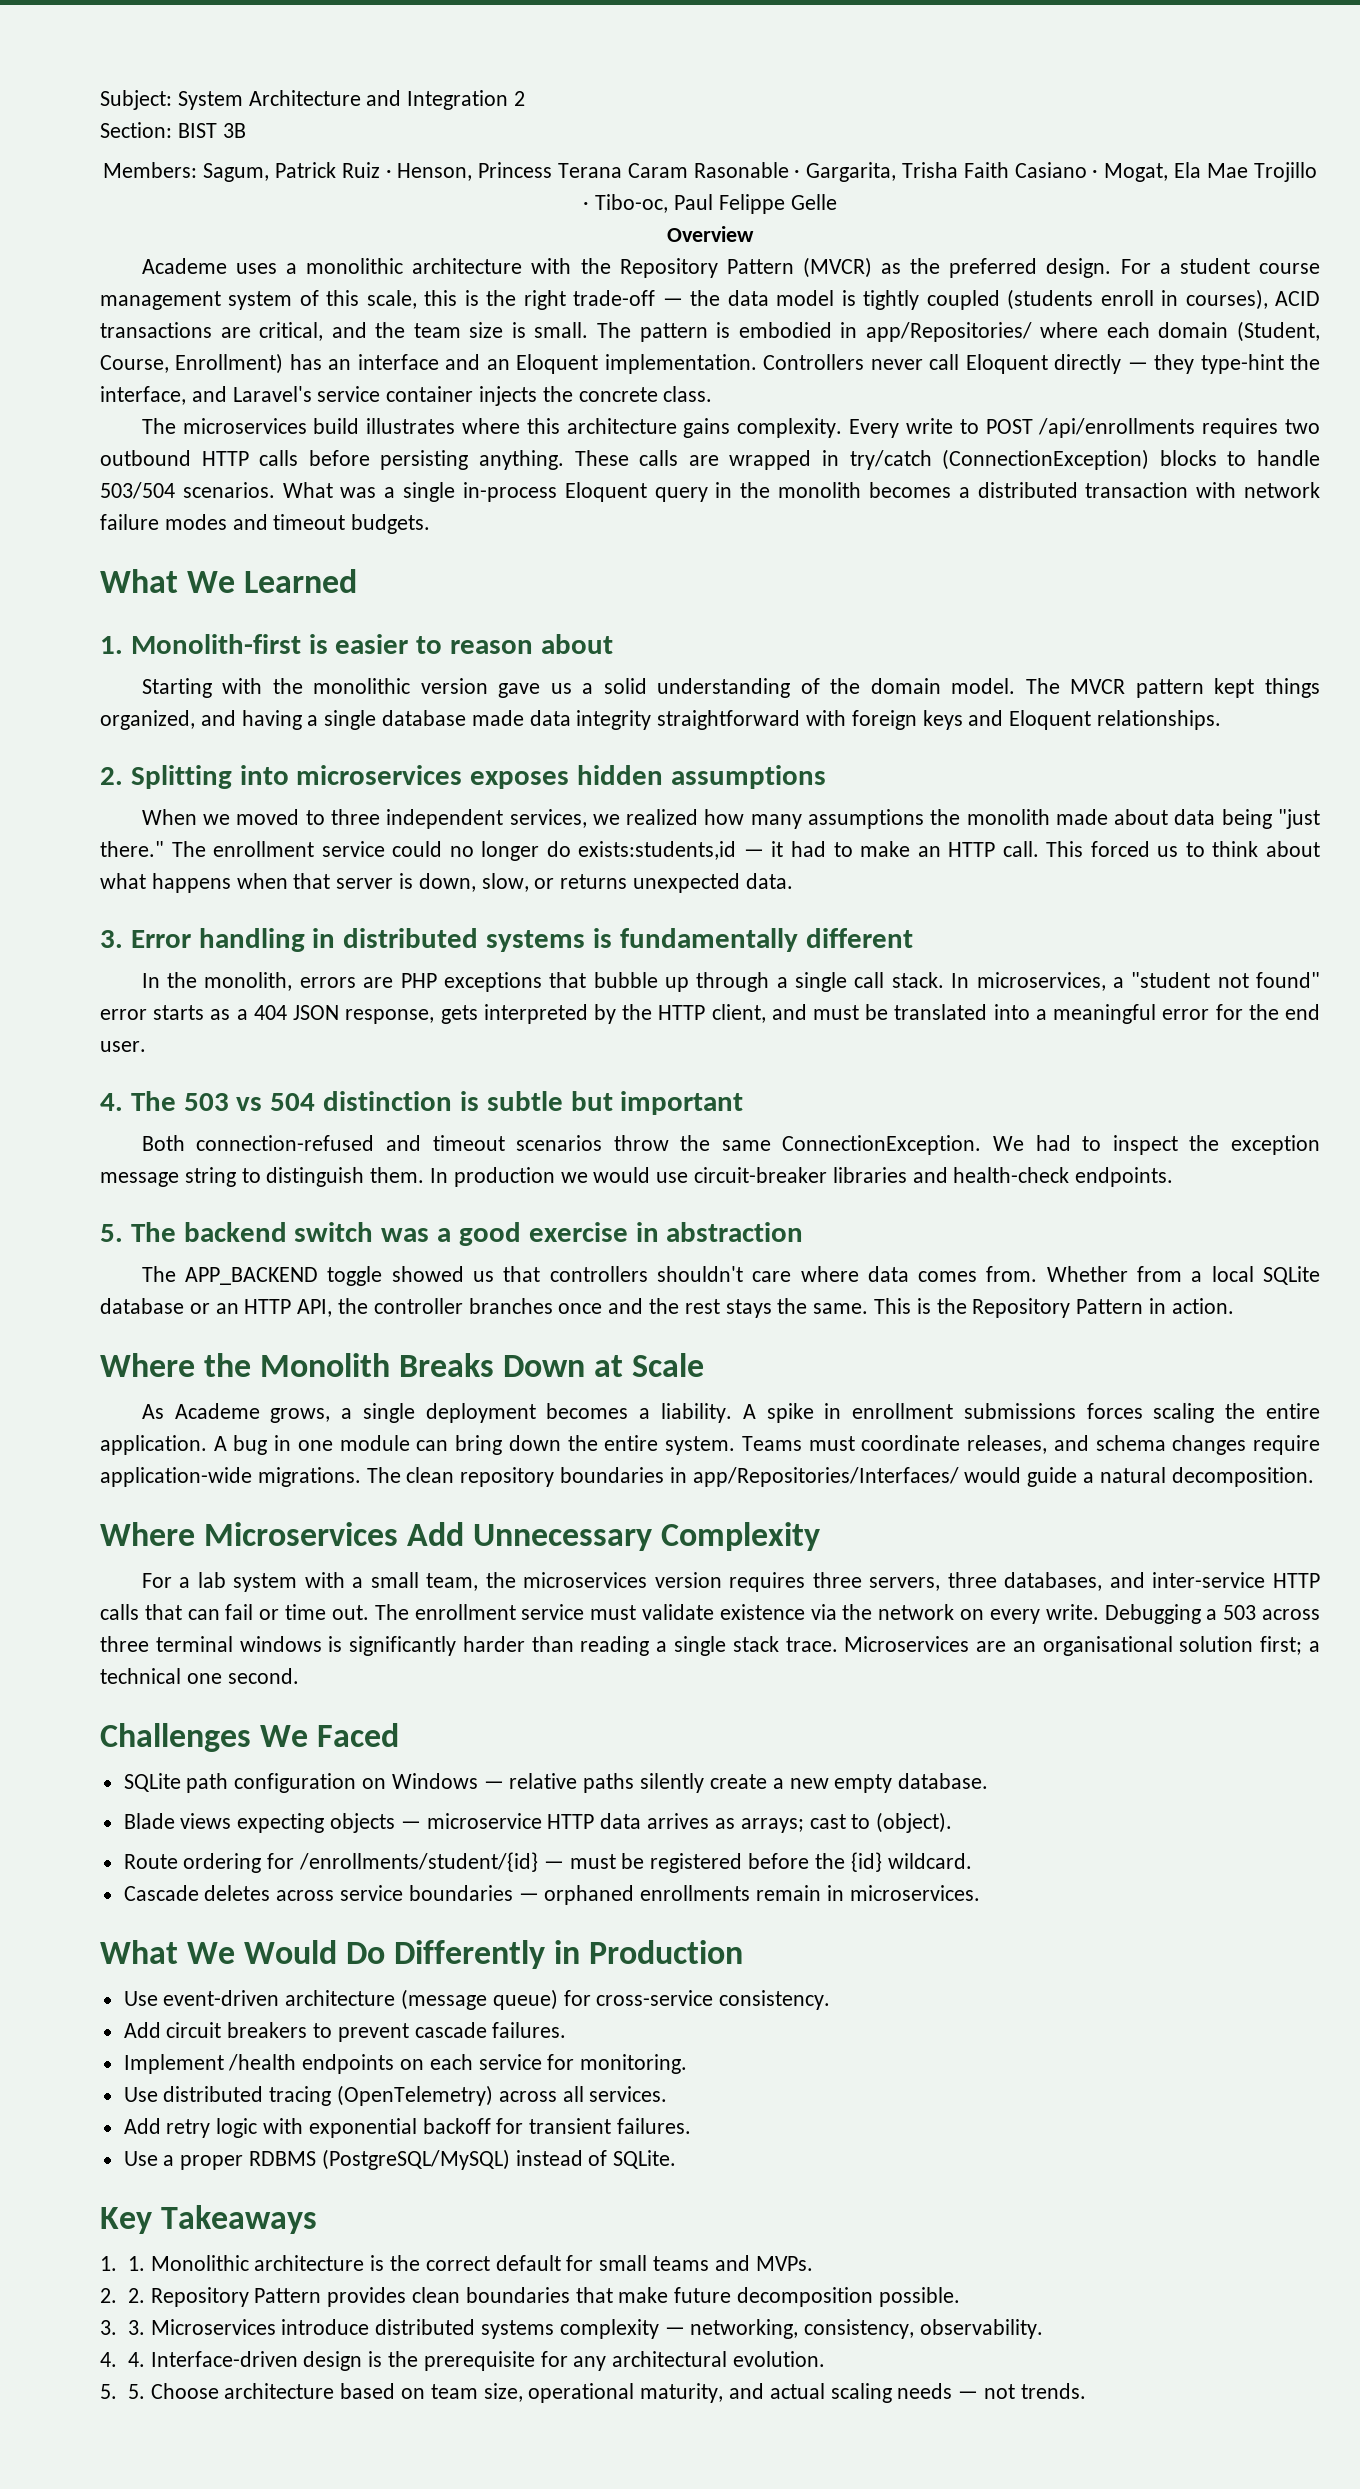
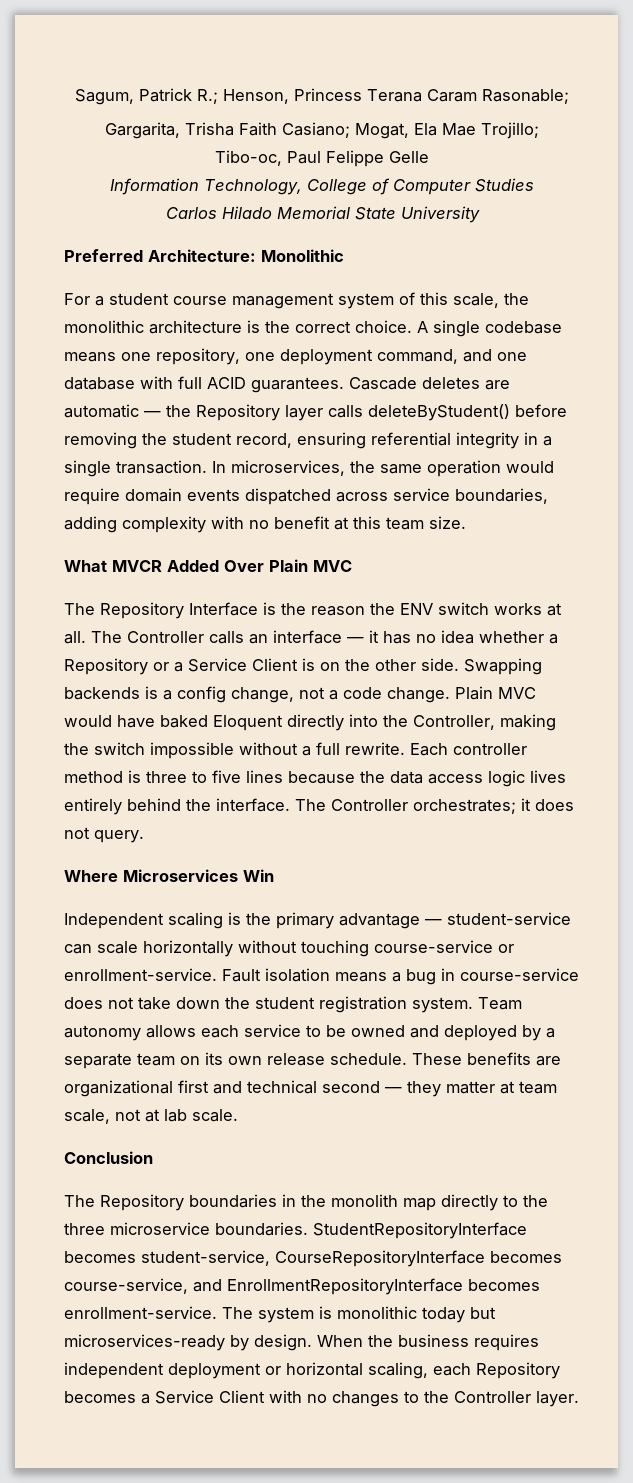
[100,90,526,110] [100,122,246,138] [103,162,392,182] Subject: System Architecture and Integration 2 // Section: BIST 3B // Members: Sagum, Patrick Ruiz · -> [75,88,218,105] Sagum, Patrick R.;
[693,162,801,178] Rasonable · -> [482,89,569,104] Rasonable; //
[1014,162,1099,178] Casiano · -> [282,122,350,138] Casiano;
[1253,162,1317,182] [583,202,590,210] Trojillo · -> [481,122,539,139] Trojillo; //
[667,226,754,242] [141,257,1112,278] Overview // Academe uses a monolithic architecture with the Repository Pattern (MVCR) as the preferred design. -> [110,178,534,195] [165,206,480,223] [64,249,344,262] Information Technology, College of Computer Studies // Carlos Hilado Memorial State University // Preferred Architecture: Monolithic //
[424,289,1320,310] [100,321,1320,342] [100,353,1321,374] [100,386,713,406] [141,418,1321,438] [100,449,1320,470] [100,482,1321,502] [100,514,431,534] [100,569,358,593] [100,634,613,654] [141,678,1320,698] [100,710,1222,730] [100,765,826,789] [141,809,1321,829] [100,841,1320,861] [100,873,793,893] [100,928,913,952] [141,972,1320,992] [100,1004,1320,1024] [100,1041,146,1052] [100,1091,744,1115] [141,1135,1320,1155] [100,1167,1174,1187] [100,1222,804,1246] [141,1266,1320,1286] [100,1298,1234,1318] [100,1353,705,1377] [141,1403,1320,1423] [100,1435,1320,1455] [100,1467,1314,1487] [100,1522,821,1551] [141,1572,1320,1592] [100,1604,1321,1624] [100,1636,1321,1656] [100,1668,299,1684] [100,1723,400,1752] [123,1773,989,1793] [123,1812,953,1833] [123,1852,972,1873] [123,1885,980,1905] [100,1940,744,1969] [123,1989,831,2010] [123,2022,567,2042] [123,2054,688,2074] [123,2085,668,2106] [123,2118,692,2138] [123,2149,677,2170] [100,2205,318,2234] [100,2255,813,2271] [100,2287,960,2307] [100,2319,1043,2339] [100,2351,825,2371] [100,2383,1086,2403] this is the right trade-off — the data model is tightly coupled (students enroll in courses), ACID transactions are critical, and the team size is small. The pattern is embodied in app/Repositories/ where each domain (Student, Course, Enrollment) has an interface and an Eloquent implementation. Controllers never call Eloquent directly — they type-hint the interface, and Laravel's service container injects the concrete class. // The microservices build illustrates where this architecture gains complexity. Every write to POST /api/enrollments requires two outbound HTTP calls before persisting anything. These calls are wrapped in try/catch (ConnectionException) blocks to handle 503/504 scenarios. What was a single in-process Eloquent query in the monolith becomes a distributed transaction with network failure modes and timeout budgets. // What We Learned // 1. Monolith-first is easier to reason about // Starting with the monolithic version gave us a solid understanding of the domain model. The MVCR pattern kept things organized, and having a single database made data integrity straightforward with foreign keys and Eloquent relationships. // 2. Splitting into microservices exposes hidden assumptions // When we moved to three independent services, we realized how many assumptions the monolith made about data being "just there." The enrollment service could no longer do exists:students,id — it had to make an HTTP call. This forced us to think about what happens when that server is down, slow, or returns unexpected data. // 3. Error handling in distributed systems is fundamentally different // In the monolith, errors are PHP exceptions that bubble up through a single call stack. In microservices, a "student not found" error starts as a 404 JSON response, gets interpreted by the HTTP client, and must be translated into a meaningful error for the end user. // 4. The 503 vs 504 distinction is subtle but important // Both connection-refused and timeout scenarios throw the same ConnectionException. We had to inspect the exception message string to distinguish them. In production we would use circuit-breaker libraries and health-check endpoints. // 5. The backend switch was a good exercise in abstraction // The APP_BACKEND toggle showed us that controllers shouldn't care where data comes from. Whether from a local SQLite database or an HTTP API, the controller branches once and the rest stays the same. This is the Repository Pattern in action. // Where the Monolith Breaks Down at Scale // As Academe grows, a single deployment becomes a liability. A spike in enrollment submissions forces scaling the entire application. A bug in one module can bring down the entire system. Teams must coordinate releases, and schema changes require application-wide migrations. The clean repository boundaries in app/Repositories/Interfaces/ would guide a natural decomposition. // Where Microservices Add Unnecessary Complexity // For a lab system with a small team, the microservices version requires three servers, three databases, and inter-service HTTP calls that can fail or time out. The enrollment service must validate existence via the network on every write. Debugging a 503 across three terminal windows is significantly harder than reading a single stack trace. Microservices are an organisational solution first; a technical one second. // Challenges We Faced // SQLite path configuration on Windows — relative paths silently create a new empty database. // Blade views expecting objects — microservice HTTP data arrives as arrays; cast to (object). // Route ordering for /enrollments/student/{id} — must be registered before the {id} wildcard. // Cascade deletes across service boundaries — orphaned enrollments remain in microservices. // What We Would Do Differently in Production // Use event-driven architecture (message queue) for cross-service consistency. // Add circuit breakers to prevent cascade failures. // Implement /health endpoints on each service for monitoring. // Use distributed tracing (OpenTelemetry) across all services. // Add retry logic with exponential backoff for transient failures. // Use a proper RDBMS (PostgreSQL/MySQL) instead of SQLite. // Key Takeaways // 1. 1. Monolithic architecture is the correct default for small teams and MVPs. // 2. 2. Repository Pattern provides clean boundaries that make future decomposition possible. // 3. 3. Microservices introduce distributed systems complexity — networking, consistency, observability. // 4. 4. Interface-driven design is the prerequisite for any architectural evolution. // 5. 5. Choose architecture based on team size, operational maturity, and actual scaling needs — not trends. -> [504,293,529,305] [64,320,562,337] [64,348,527,365] [64,376,510,393] [64,404,567,421] [64,432,552,449] [64,460,554,477] [64,488,548,505] [64,516,466,533] [64,559,352,572] [64,602,562,619] [64,630,558,644] [64,658,542,675] [64,686,536,703] [64,714,556,731] [64,742,527,759] [64,770,566,787] [64,798,574,815] [64,827,144,843] [64,869,274,882] [64,912,571,929] [64,940,514,957] [64,968,579,985] [64,996,522,1013] [64,1024,555,1041] [64,1052,561,1069] [64,1080,557,1097] [64,1109,238,1124] [64,1151,153,1164] [64,1194,548,1211] [64,1222,527,1239] [64,1250,562,1267] [64,1278,540,1295] [64,1306,496,1323] [64,1334,539,1351] [64,1362,560,1379] [64,1390,579,1407] the monolithic architecture is the correct choice. A single codebase means one repository, one deployment command, and one database with full ACID guarantees. Cascade deletes are automatic — the Repository layer calls deleteByStudent() before removing the student record, ensuring referential integrity in a single transaction. In microservices, the same operation would require domain events dispatched across service boundaries, adding complexity with no benefit at this team size. // What MVCR Added Over Plain MVC // The Repository Interface is the reason the ENV switch works at all. The Controller calls an interface — it has no idea whether a Repository or a Service Client is on the other side. Swapping backends is a config change, not a code change. Plain MVC would have baked Eloquent directly into the Controller, making the switch impossible without a full rewrite. Each controller method is three to five lines because the data access logic lives entirely behind the interface. The Controller orchestrates; it does not query. // Where Microservices Win // Independent scaling is the primary advantage — student-service can scale horizontally without touching course-service or enrollment-service. Fault isolation means a bug in course-service does not take down the student registration system. Team autonomy allows each service to be owned and deployed by a separate team on its own release schedule. These benefits are organizational first and technical second — they matter at team scale, not at lab scale. // Conclusion // The Repository boundaries in the monolith map directly to the three microservice boundaries. StudentRepositoryInterface becomes student-service, CourseRepositoryInterface becomes course-service, and EnrollmentRepositoryInterface becomes enrollment-service. The system is monolithic today but microservices-ready by design. When the business requires independent deployment or horizontal scaling, each Repository becomes a Service Client with no changes to the Controller layer.

